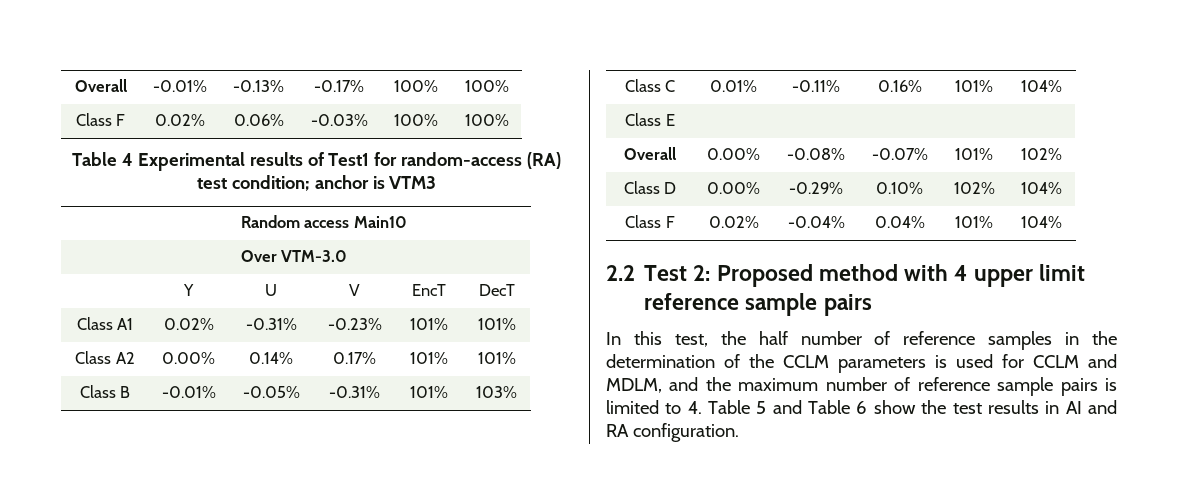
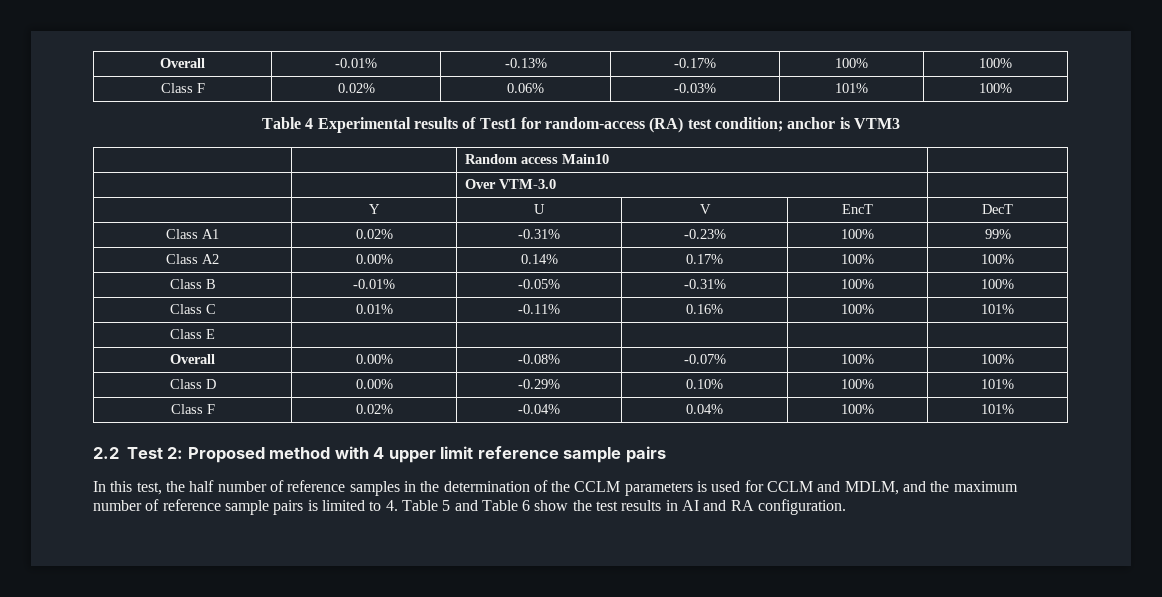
[394,114,438,126] 100% -> [835,83,868,93] 101%
[410,318,448,330] [477,318,516,330] 101% | 101% -> [841,229,874,239] [984,229,1011,239] 100% | 99%
[410,352,448,364] [477,352,516,364] 101% | 101% -> [841,254,874,264] [981,254,1014,264] 100% | 100%
[410,386,448,398] [476,386,517,398] 101% | 103% -> [841,279,874,289] [981,279,1014,289] 100% | 100%
[955,80,993,92] [1021,80,1062,92] | 101% | 104% -> [841,304,874,314] [981,304,1014,314] | 100% | 101%
[955,148,993,160] [1021,148,1062,160] 101% | 102% -> [841,354,874,364] [981,354,1014,364] 100% | 100%
[953,182,995,194] [1021,182,1062,194] 102% | 104% -> [841,379,874,389] [981,379,1014,389] 100% | 101%
[955,216,993,228] [1021,216,1062,228] | 101% | 104% -> [841,404,874,414] [981,404,1014,414] | 100% | 101%

